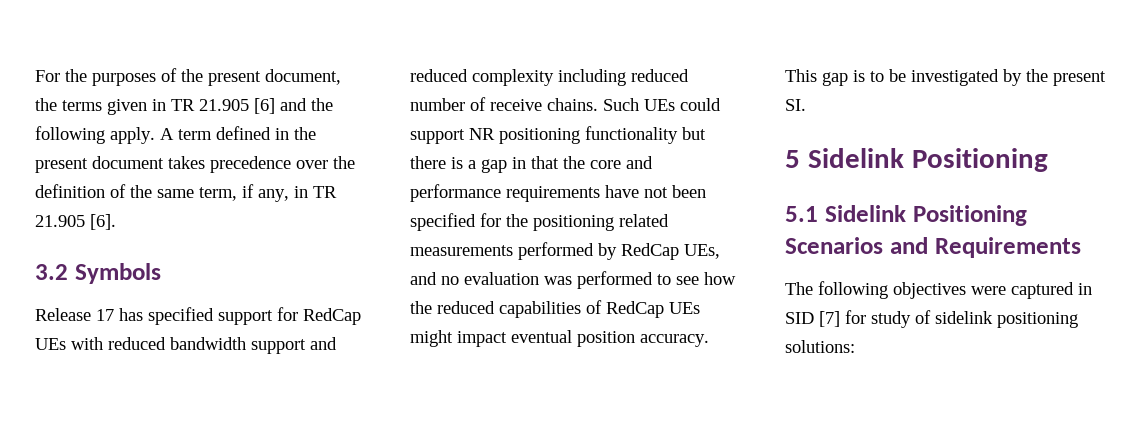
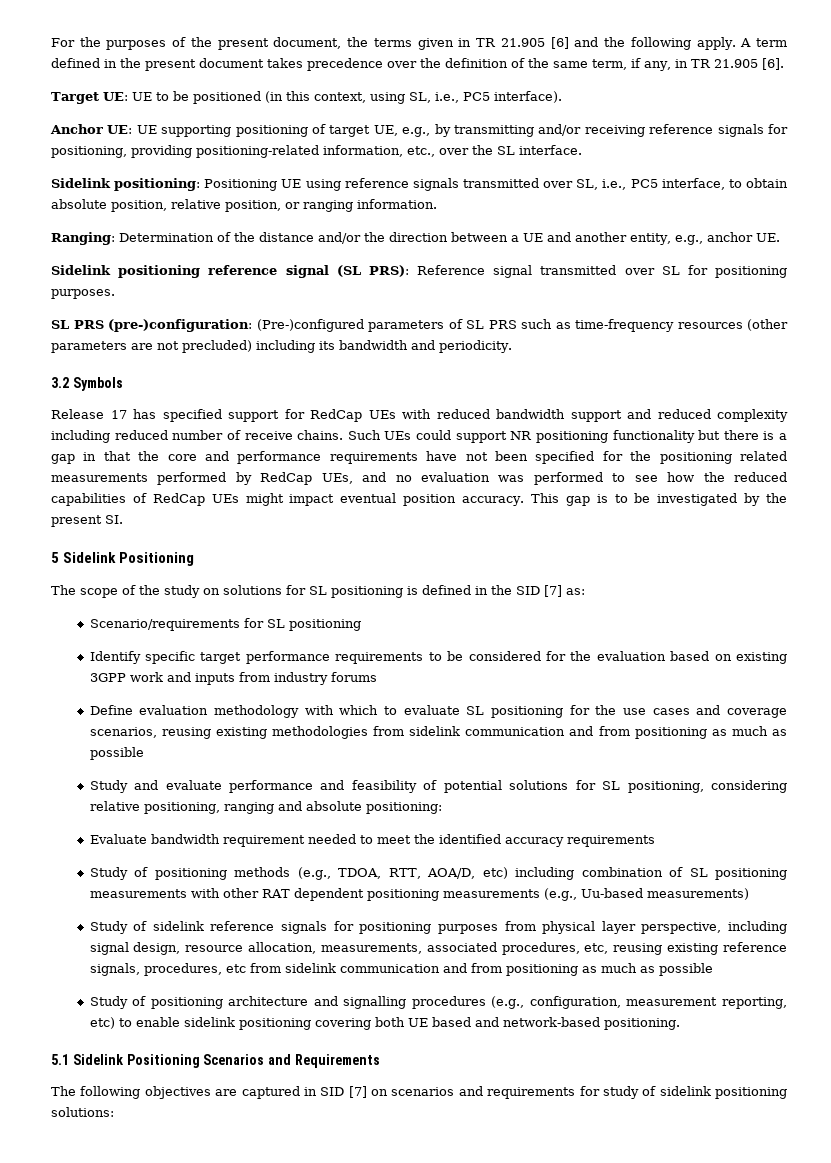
(116, 222) none -> [51,91,562,104] [50,124,788,137] [51,145,582,158] [51,178,788,191] [51,199,437,212] [51,232,780,245] [51,265,787,278] [51,289,115,299] [51,319,788,332] [51,340,512,353] // Target UE: UE to be positioned (in this context, using SL, i.e., PC5 interface). // Anchor UE: UE supporting positioning of target UE, e.g., by transmitting and/or receiving reference signals for positioning, providing positioning-related information, etc., over the SL interface. // Sidelink positioning: Positioning UE using reference signals transmitted over SL, i.e., PC5 interface, to obtain absolute position, relative position, or ranging information. // Ranging: Determination of the distance and/or the direction between a UE and another entity, e.g., anchor UE. // Sidelink positioning reference signal (SL PRS): Reference signal transmitted over SL for positioning purposes. // SL PRS (pre-)configuration: (Pre-)configured parameters of SL PRS such as time-frequency resources (other parameters are not precluded) including its bandwidth and periodicity.
(1048, 160) none -> [51,585,585,598] [89,618,361,631] [89,651,787,664] [89,672,377,685] [89,705,788,718] [89,726,787,739] [89,747,144,760] [89,780,787,793] [89,801,442,814] [89,834,655,847] [89,867,787,880] [89,888,749,901] [89,921,787,934] [89,942,788,955] [89,963,713,976] [89,996,787,1009] [89,1017,680,1030] // The scope of the study on solutions for SL positioning is defined in the SID [7] as: // Scenario/requirements for SL positioning // Identify specific target performance requirements to be considered for the evaluation based on existing 3GPP work and inputs from industry forums // Define evaluation methodology with which to evaluate SL positioning for the use cases and coverage scenarios, reusing existing methodologies from sidelink communication and from positioning as much as possible // Study and evaluate performance and feasibility of potential solutions for SL positioning, considering relative positioning, ranging and absolute positioning: // Evaluate bandwidth requirement needed to meet the identified accuracy requirements // Study of positioning methods (e.g., TDOA, RTT, AOA/D, etc) including combination of SL positioning measurements with other RAT dependent positioning measurements (e.g., Uu-based measurements) // Study of sidelink reference signals for positioning purposes from physical layer perspective, including signal design, resource allocation, measurements, associated procedures, etc, reusing existing reference signals, procedures, etc from sidelink communication and from positioning as much as possible // Study of positioning architecture and signalling procedures (e.g., configuration, measurement reporting, etc) to enable sidelink positioning covering both UE based and network-based positioning.
[971,286,1006,295] were -> [215,1089,238,1096] are
(840, 319) none -> [371,1086,576,1099] on scenarios and requirements

